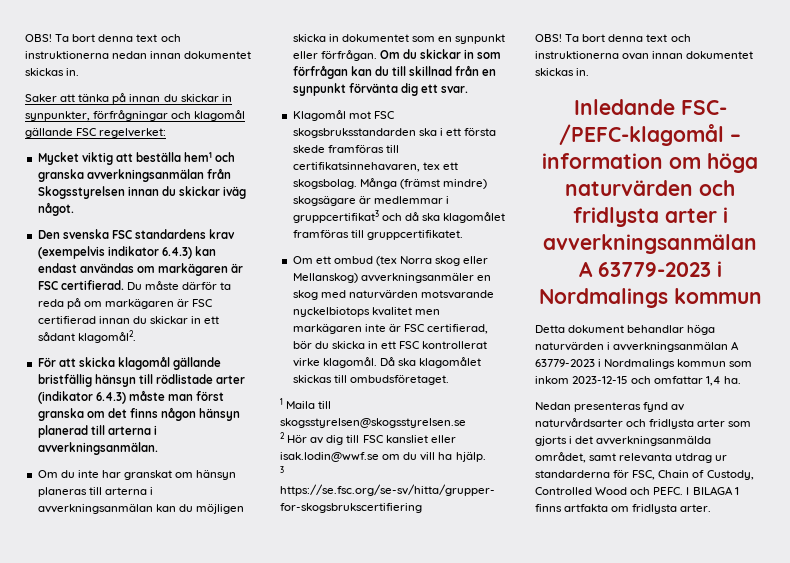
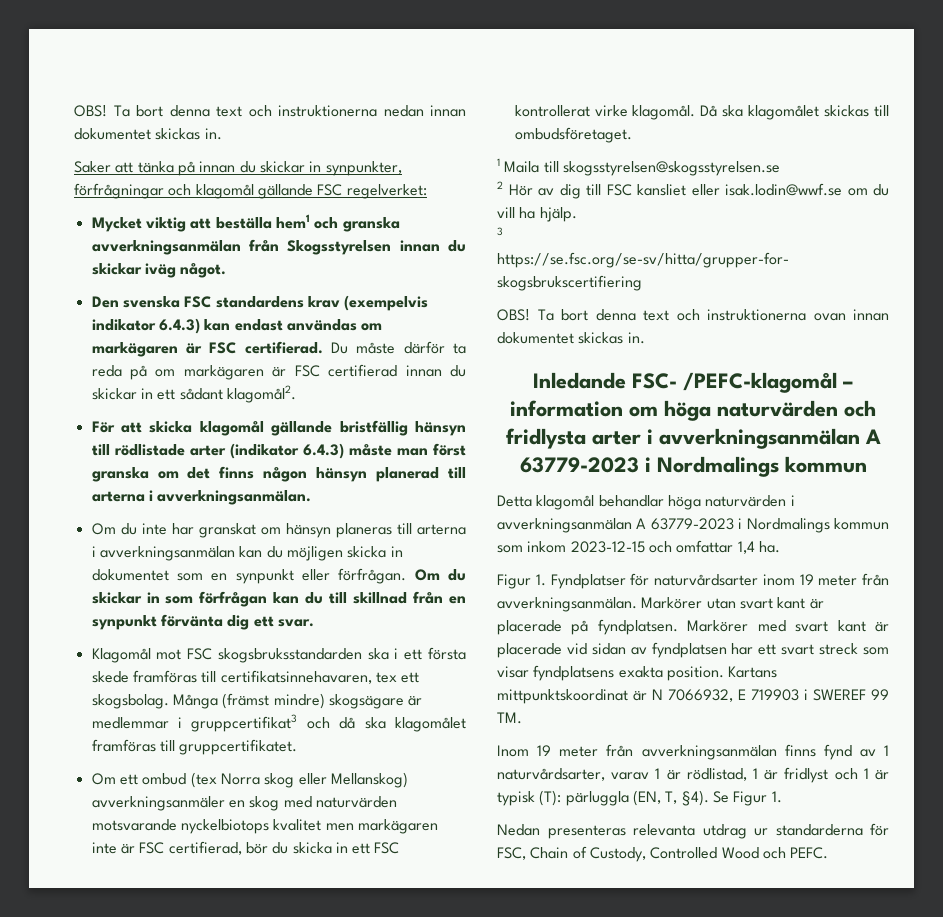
[568,325,625,333] dokument -> [536,495,595,510] klagomål
[535,402,685,412] [535,418,752,429] [535,436,712,446] [535,452,617,463] Nedan presenteras fynd av naturvårdsarter och fridlysta arter som gjorts i det avverkningsanmälda området, samt -> [497,573,889,589] [497,597,824,612] [497,619,889,635] [497,642,890,658] [497,665,778,681] [497,689,889,704] [497,712,522,724] [497,744,889,760] [497,767,889,783] [497,790,782,806] [497,824,626,839] Figur 1. Fyndplatser för naturvårdsarter inom 19 meter från avverkningsanmälan. Markörer utan svart kant är placerade på fyndplatsen. Markörer med svart kant är placerade vid sidan av fyndplatsen har ett svart streck som visar fyndplatsens exakta position. Kartans mittpunktskoordinat är N 7066932, E 719903 i SWEREF 99 TM. // Inom 19 meter från avverkningsanmälan finns fynd av 1 naturvårdsarter, varav 1 är rödlistad, 1 är fridlyst och 1 är typisk (T): pärluggla (EN, T, §4). Se Figur 1. // Nedan presenteras
[686,486,739,495] [535,504,712,514] I BILAGA 1 finns artfakta om fridlysta arter. -> (829, 853) none

